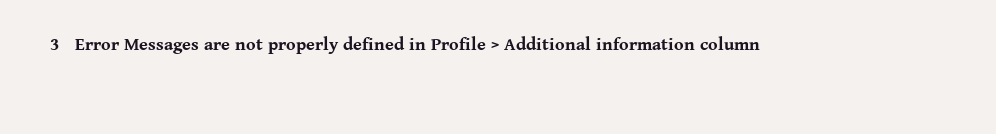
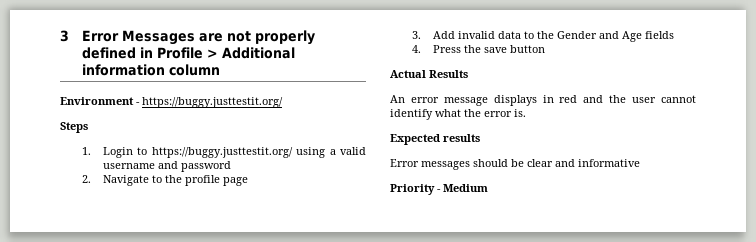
(760, 43) none -> [60,97,283,108] [60,122,88,133] [81,147,366,158] [103,161,232,172] [81,175,249,186] [411,31,675,42] [411,45,546,53] [390,70,468,78] [390,95,696,106] [390,109,526,120] [390,134,480,145] [390,159,640,170] [390,184,488,195] // Environment - https://buggy.justtestit.org/ // Steps // 1. Login to https://buggy.justtestit.org/ using a valid username and password // 2. Navigate to the profile page // 3. Add invalid data to the Gender and Age fields // 4. Press the save button // Actual Results // An error message displays in red and the user cannot identify what the error is. // Expected results // Error messages should be clear and informative // Priority - Medium

